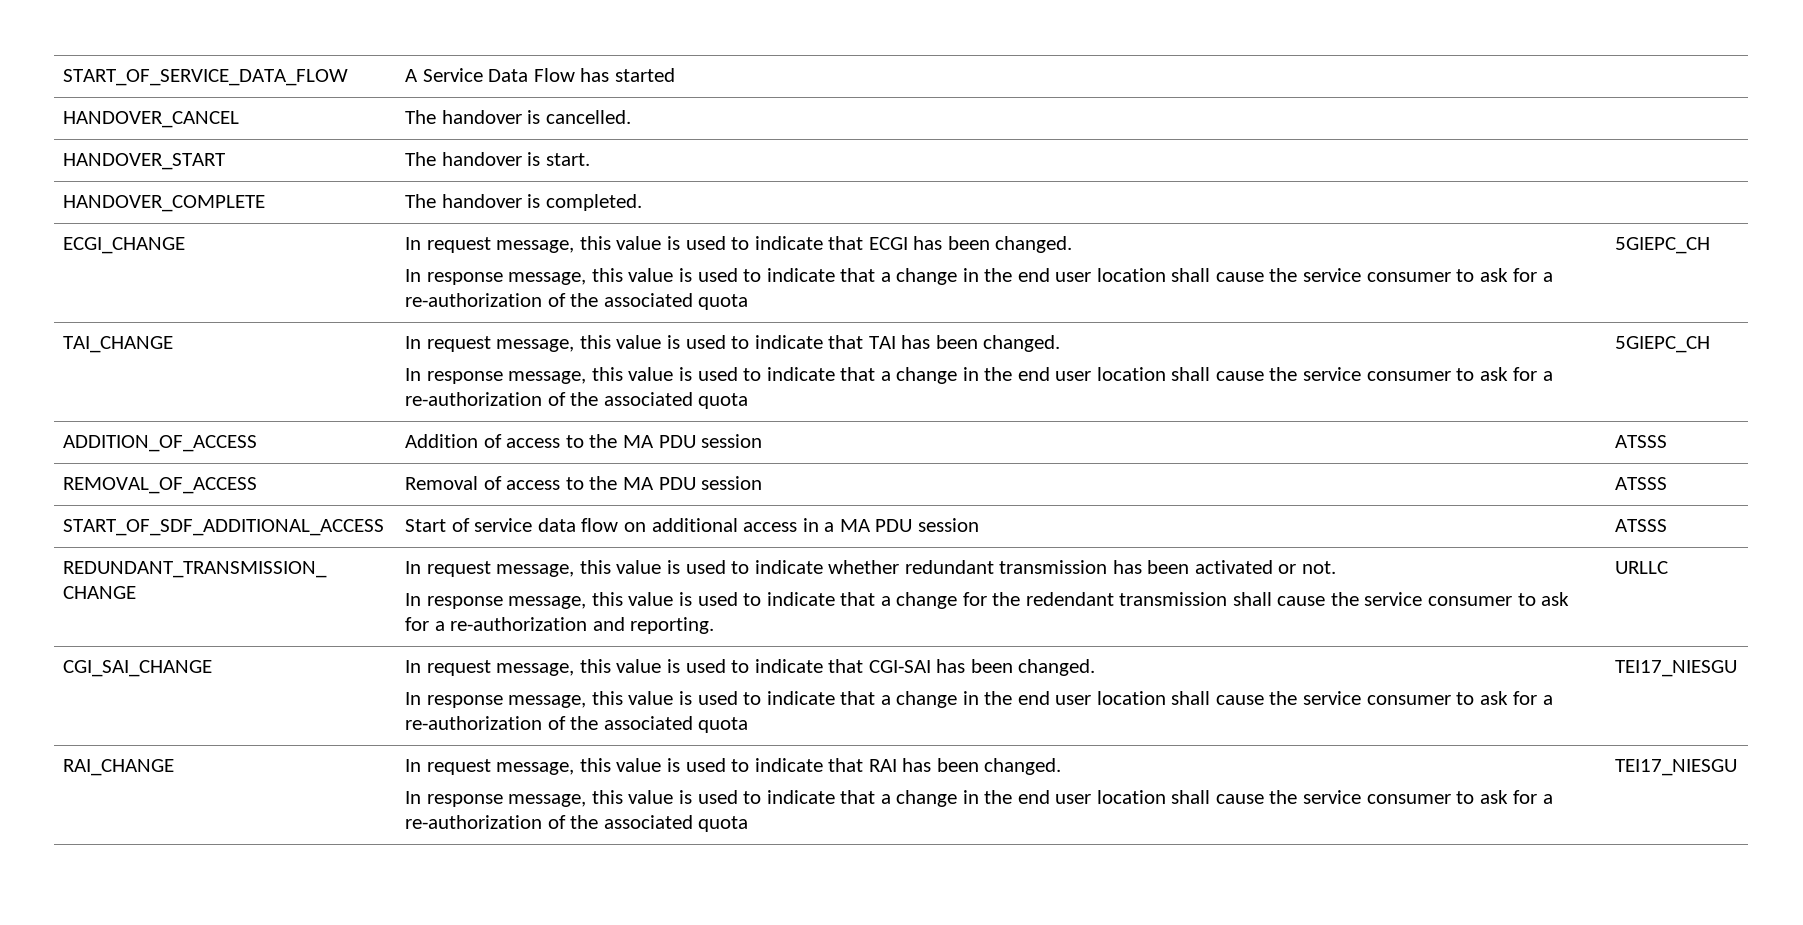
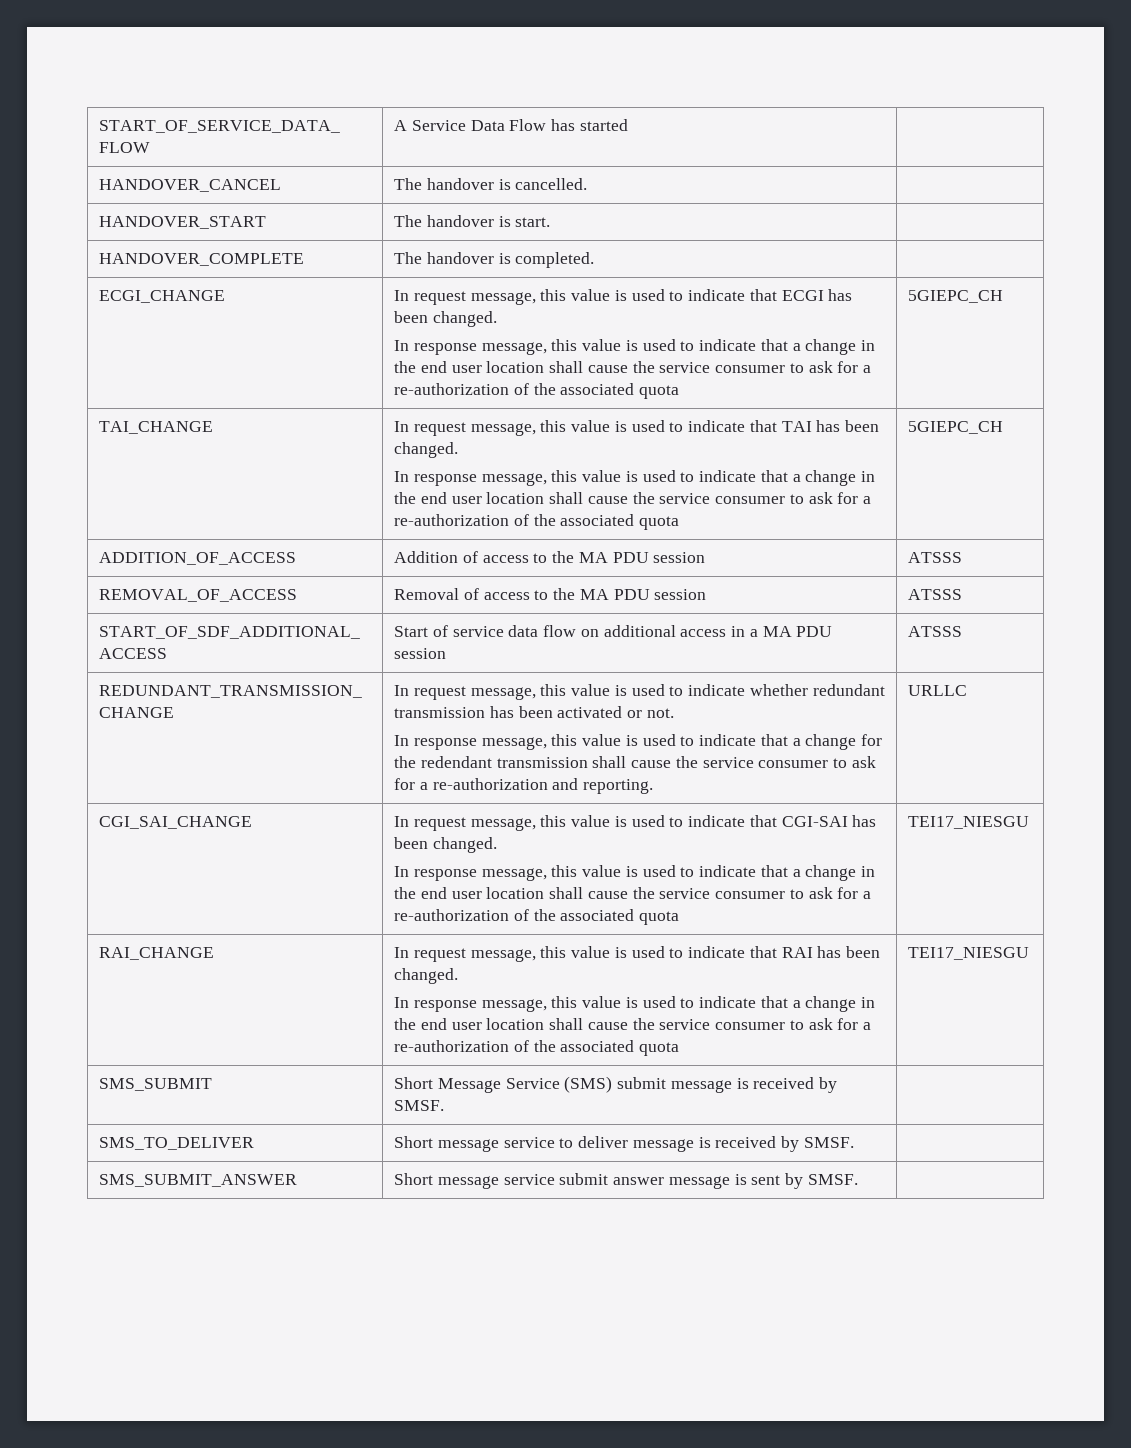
(1738, 767) none -> [99,1078,213,1091] [394,1076,838,1093] [394,1100,445,1111] [99,1137,255,1150] [394,1136,854,1152] [99,1174,298,1187] [394,1173,858,1189] // SMS_SUBMIT | Short Message Service (SMS) submit message is received by SMSF. | // SMS_TO_DELIVER | Short message service to deliver message is received by SMSF. | // SMS_SUBMIT_ANSWER | Short message service submit answer message is sent by SMSF. |

